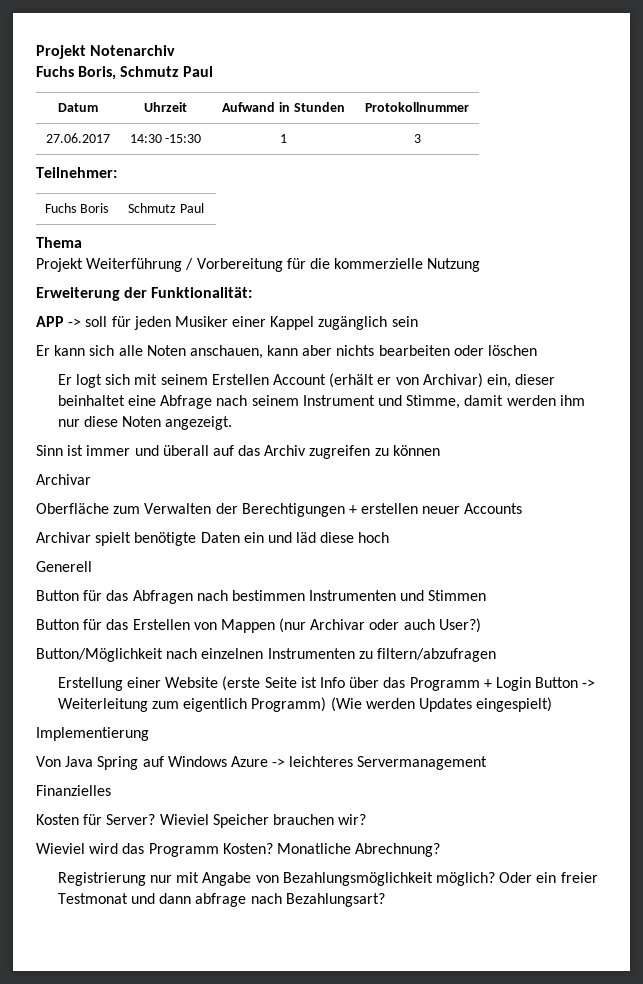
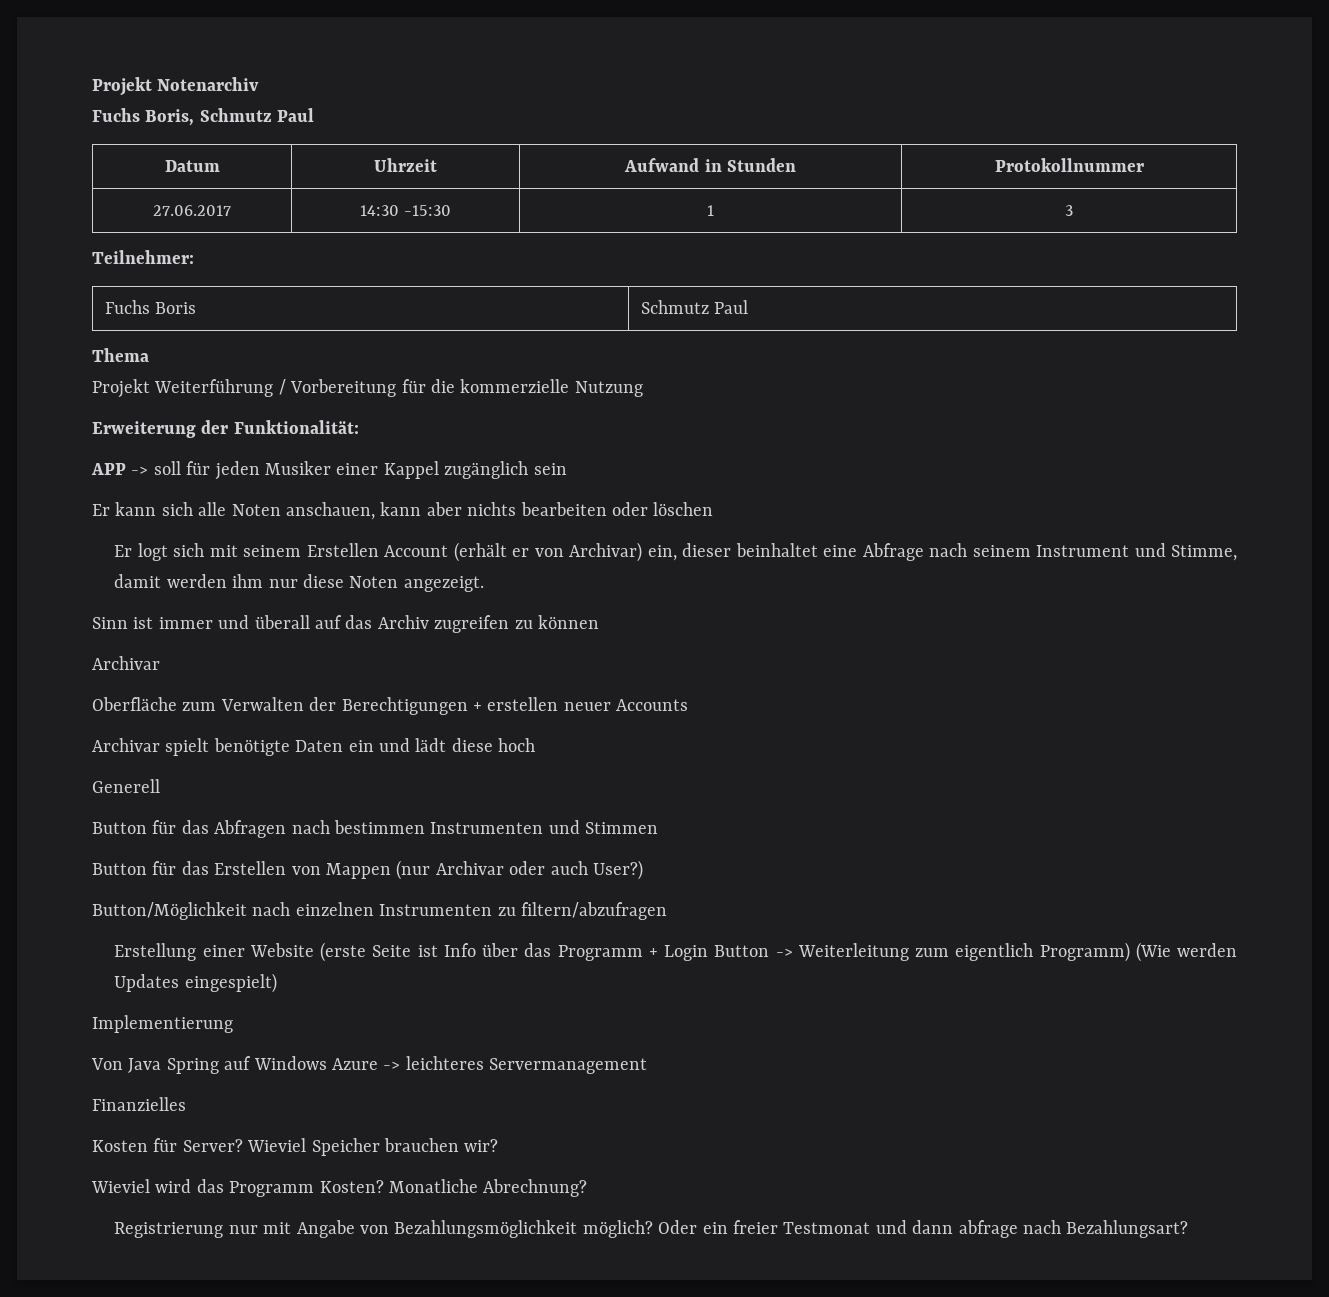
[296,532,317,543] läd -> [415,738,447,752] lädt

